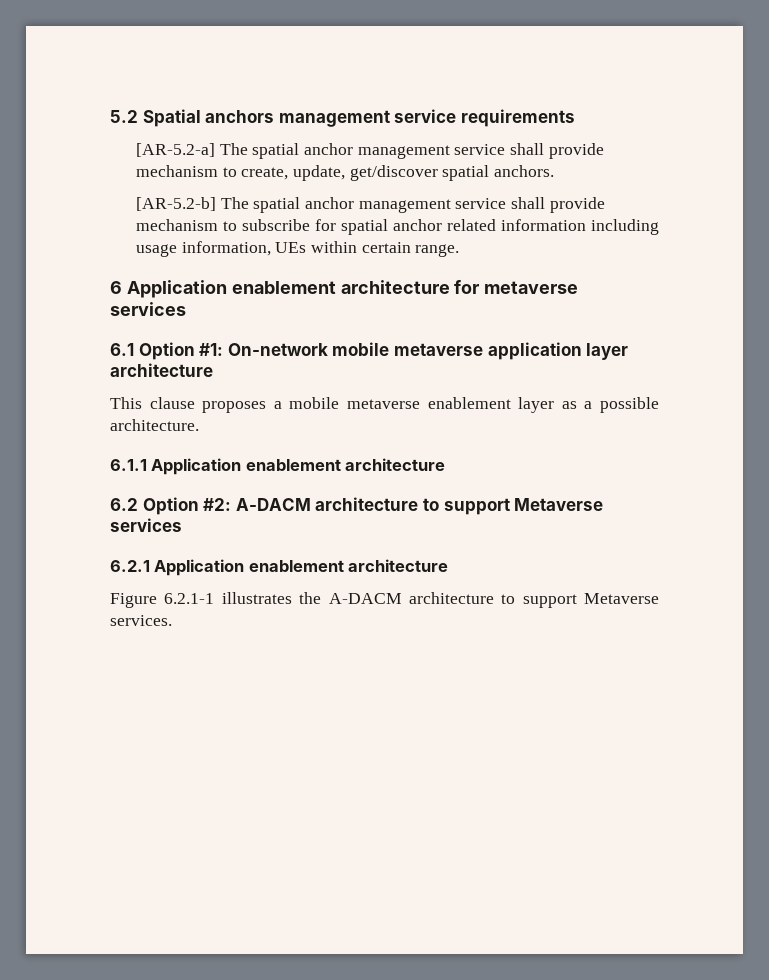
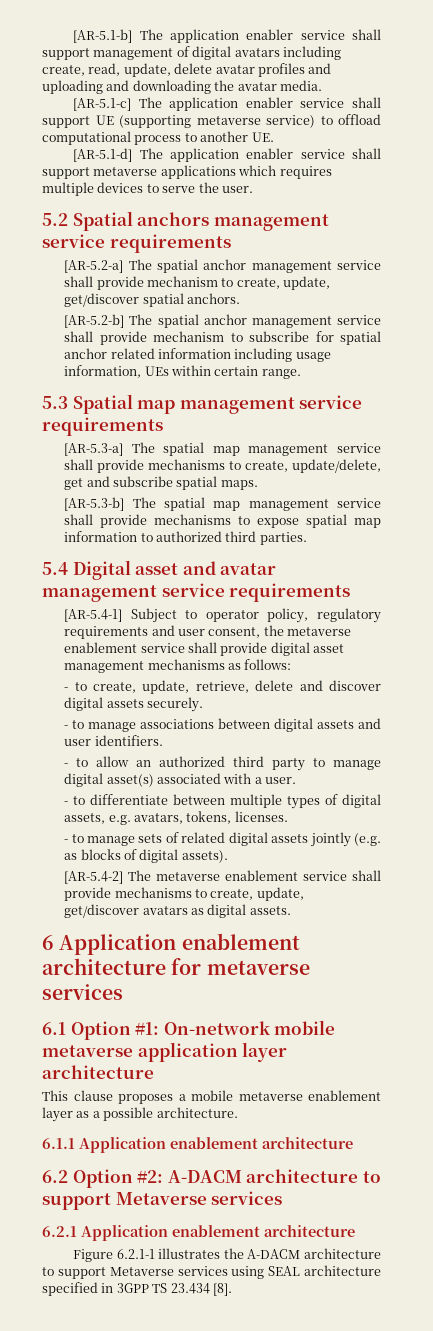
(110, 116) none -> [73,29,381,43] [42,46,341,60] [42,63,332,77] [42,80,322,94] [73,97,381,111] [42,114,381,128] [42,131,274,145] [73,148,381,162] [42,165,332,179] [42,182,253,196] [AR-5.1-b] The application enabler service shall support management of digital avatars including create, read, update, delete avatar profiles and uploading and downloading the avatar media. // [AR-5.1-c] The application enabler service shall support UE (supporting metaverse service) to offload computational process to another UE. // [AR-5.1-d] The application enabler service shall support metaverse applications which requires multiple devices to serve the user. //
(460, 250) none -> [42,394,363,414] [42,417,163,436] [64,442,381,456] [64,459,381,473] [64,476,258,490] [64,497,381,511] [64,514,381,528] [64,531,307,545] [42,560,277,580] [42,583,351,602] [64,608,381,623] [64,625,352,639] [64,642,345,656] [64,659,292,673] [64,680,381,694] [64,697,203,712] [64,718,381,732] [64,735,163,746] [64,756,381,771] [64,773,297,787] [64,794,381,809] [64,811,288,825] [64,832,381,847] [64,849,228,863] [64,870,381,884] [64,887,304,901] [64,904,291,918] // 5.3 Spatial map management service requirements // [AR-5.3-a] The spatial map management service shall provide mechanisms to create, update/delete, get and subscribe spatial maps. // [AR-5.3-b] The spatial map management service shall provide mechanisms to expose spatial map information to authorized third parties. // 5.4 Digital asset and avatar management service requirements // [AR-5.4-1] Subject to operator policy, regulatory requirements and user consent, the metaverse enablement service shall provide digital asset management mechanisms as follows: // - to create, update, retrieve, delete and discover digital assets securely. // - to manage associations between digital assets and user identifiers. // - to allow an authorized third party to manage digital asset(s) associated with a user. // - to differentiate between multiple types of digital assets, e.g. avatars, tokens, licenses. // - to manage sets of related digital assets jointly (e.g. as blocks of digital assets). // [AR-5.4-2] The metaverse enablement service shall provide mechanisms to create, update, get/discover avatars as digital assets.
[110,615,172,626] services. -> [177,1265,382,1279] [42,1282,232,1296] services using SEAL architecture specified in 3GPP TS 23.434 [8].

